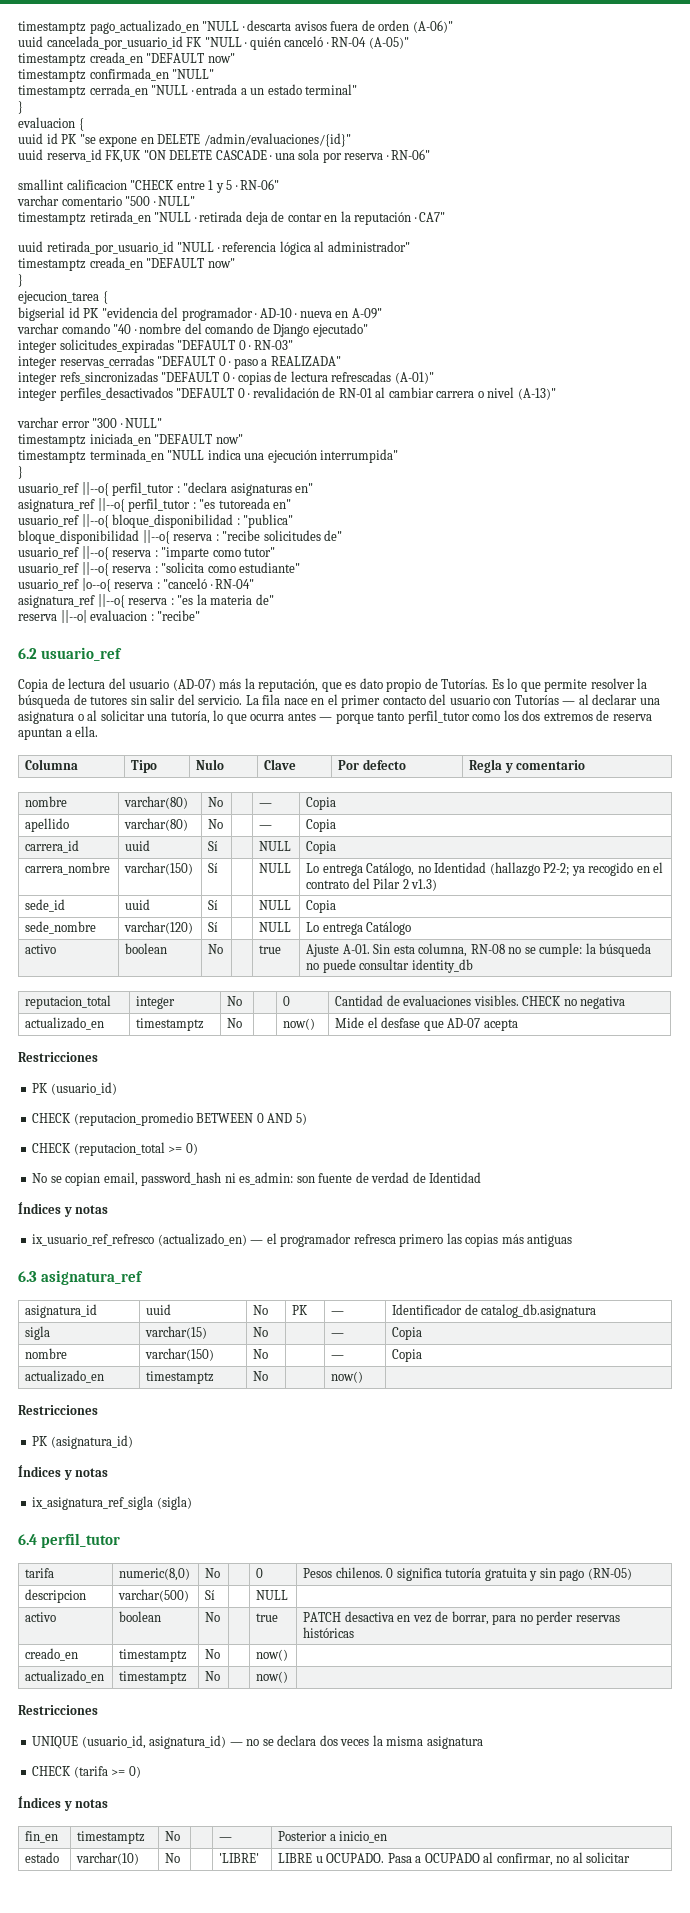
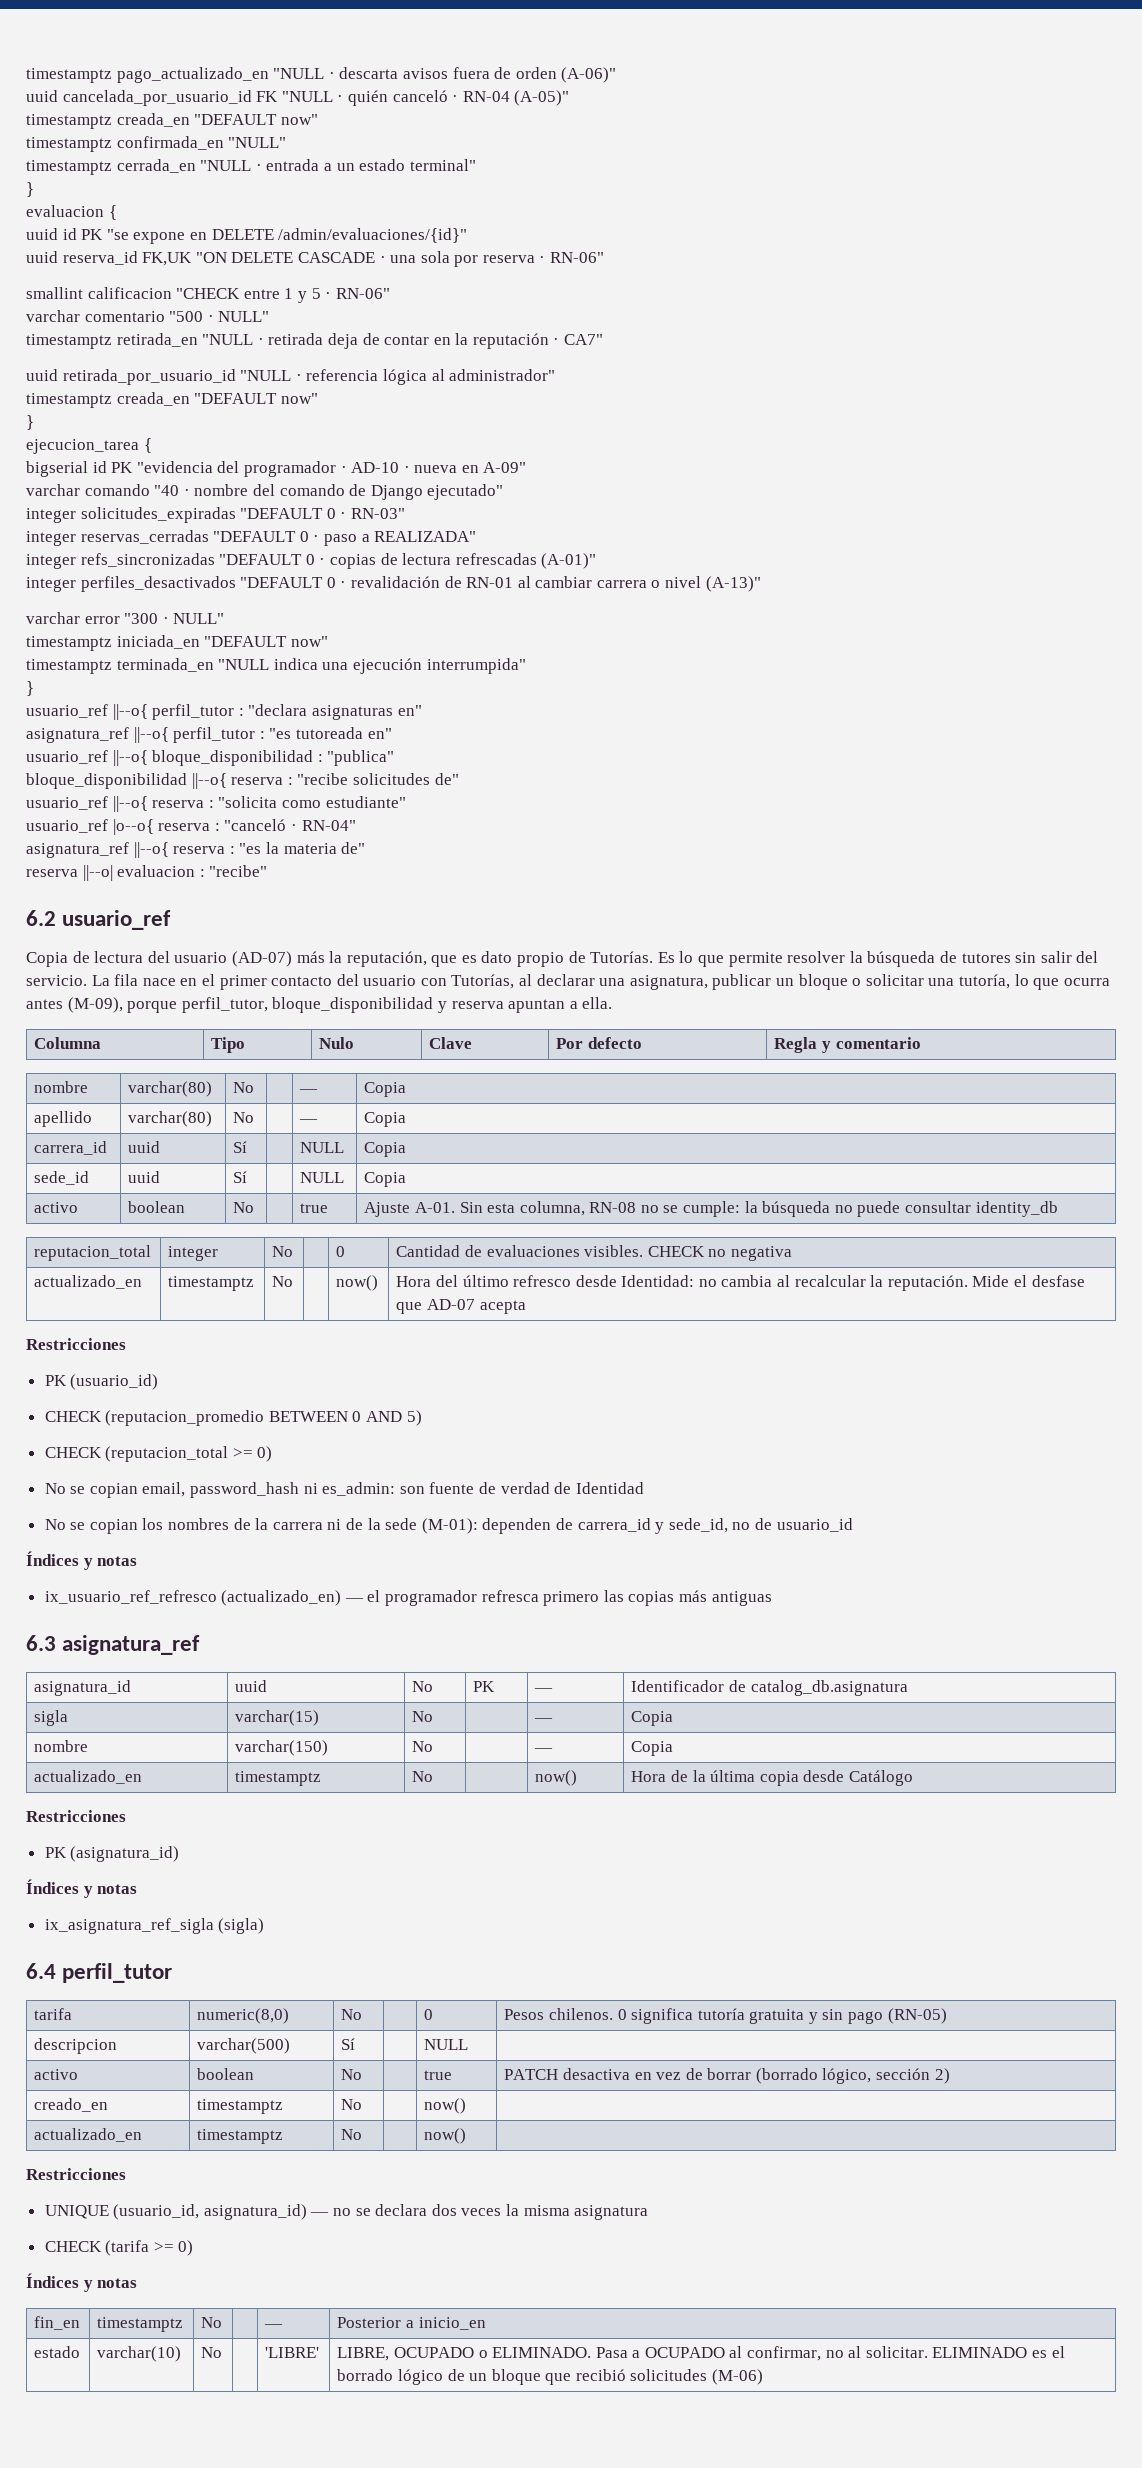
[18,546,276,560] // usuario_ref ||--o{ reserva : "imparte como tutor" -> (459, 779) none
[514,695,576,705] Tutorías — -> [451,974,515,989] Tutorías,
[18,710,98,724] asignatura o al -> [629,974,862,990] asignatura, publicar un bloque o
[319,710,610,724] — porque tanto perfil_tutor como los dos extremos de -> [67,997,447,1013] (M-09), porque perfil_tutor, bloque_disponibilidad y
[25,862,111,875] [124,862,194,875] [208,863,219,873] [259,863,292,873] [306,862,664,876] [306,878,438,891] // carrera_nombre | varchar(150) | Sí | | NULL | Lo entrega Catálogo, no Identidad (hallazgo P2-2; ya recogido en el contrato del Pilar 2 v1.3) -> (407, 1149) none
[25,921,97,934] [124,921,194,934] [208,922,219,932] [259,922,292,932] [306,921,412,935] // sede_nombre | varchar(120) | Sí | | NULL | Lo entrega Catálogo -> (407, 1179) none
(316, 1024) none -> [396,1275,968,1291] Hora del último refresco desde Identidad: no cambia al recalcular la reputación.
(482, 1177) none -> [44,1518,853,1534] // No se copian los nombres de la carrera ni de la sede (M-01): dependen de carrera_id y sede_id, no de usuario_id
(364, 1377) none -> [631,1770,913,1786] Hora de la última copia desde Catálogo
[451,1611,620,1625] [303,1627,355,1638] borrar, para no perder reservas históricas -> [707,2068,950,2084] borrar (borrado lógico, sección 2)
[278,1853,385,1863] LIBRE u OCUPADO. -> [337,2347,592,2361] LIBRE, OCUPADO o ELIMINADO.
[586,1852,631,1863] solicitar -> [865,2346,1065,2358] [337,2369,764,2385] solicitar. ELIMINADO es el borrado lógico de un bloque que recibió solicitudes (M-06)

